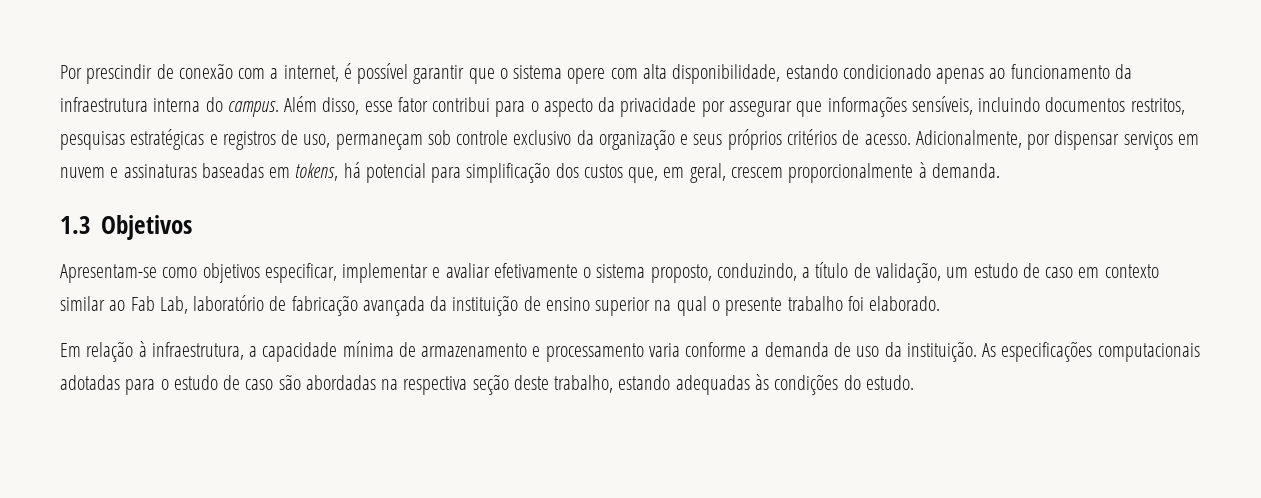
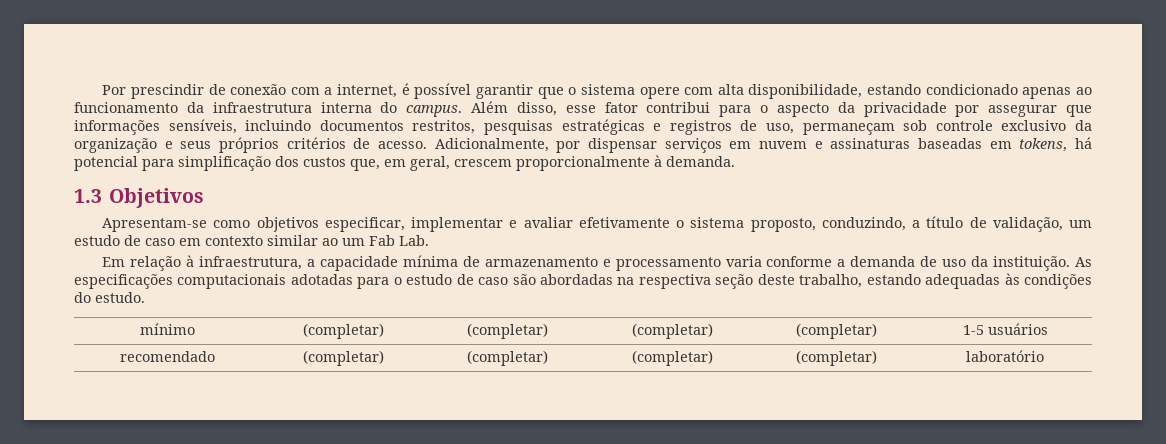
[130,295,941,316] Fab Lab, laboratório de fabricação avançada da instituição de ensino superior na qual o presente trabalho foi elaborado. -> [342,235,429,246] um Fab Lab.
(914, 382) none -> [140,323,195,335] [302,323,384,339] [467,323,548,339] [631,323,713,339] [796,323,877,339] [962,323,1048,335] [120,351,215,362] [302,350,384,366] [467,350,548,366] [631,350,713,366] [796,350,877,366] [966,350,1044,362] // mínimo | (completar) | (completar) | (completar) | (completar) | 1-5 usuários // recomendado | (completar) | (completar) | (completar) | (completar) | laboratório

